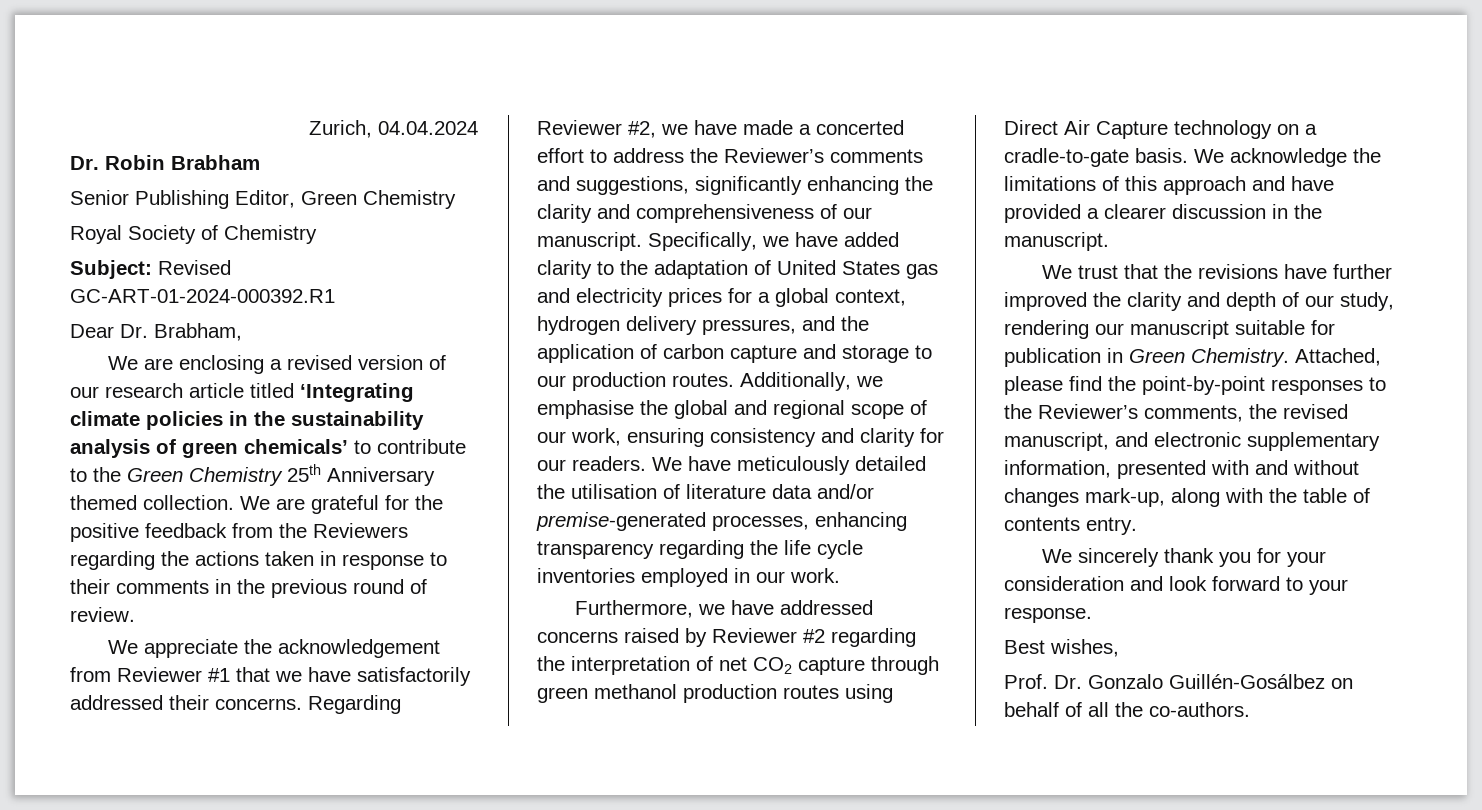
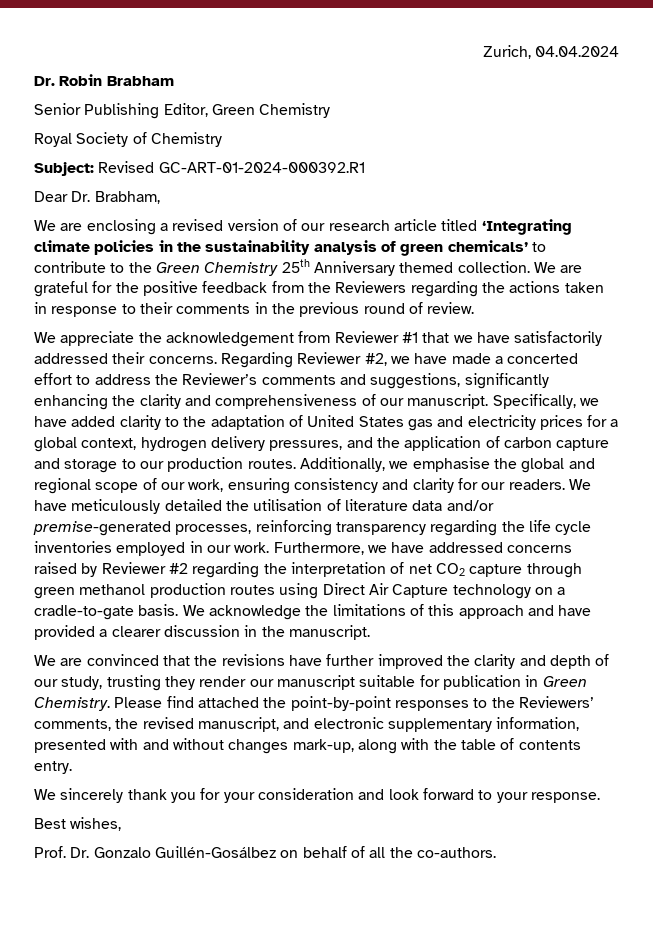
[815,512,907,531] enhancing -> [255,520,332,536] reinforcing
(840, 575) // -> (270, 547) none
[1078,265,1119,279] trust -> [60,654,159,666] are convinced
[1004,320,1089,339] rendering -> [106,675,247,691] trusting they render
[1295,348,1381,366] [1004,376,1102,395] Attached, please find -> [114,696,259,708] Please find attached
[1038,404,1138,419] Reviewer’s -> [518,696,594,708] Reviewers’

